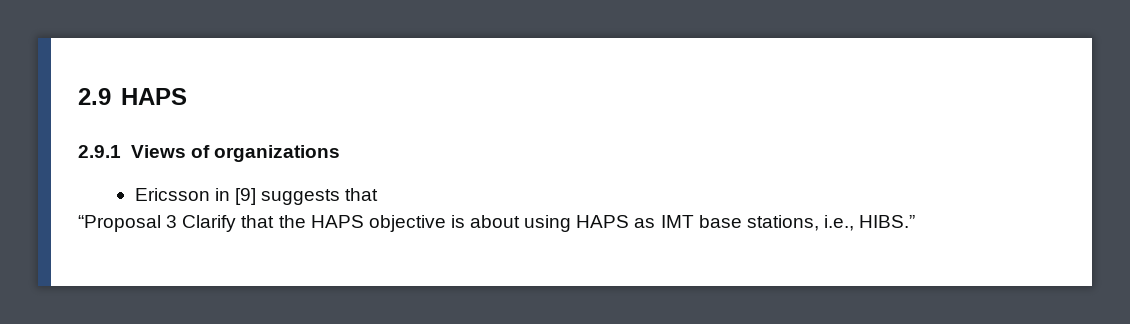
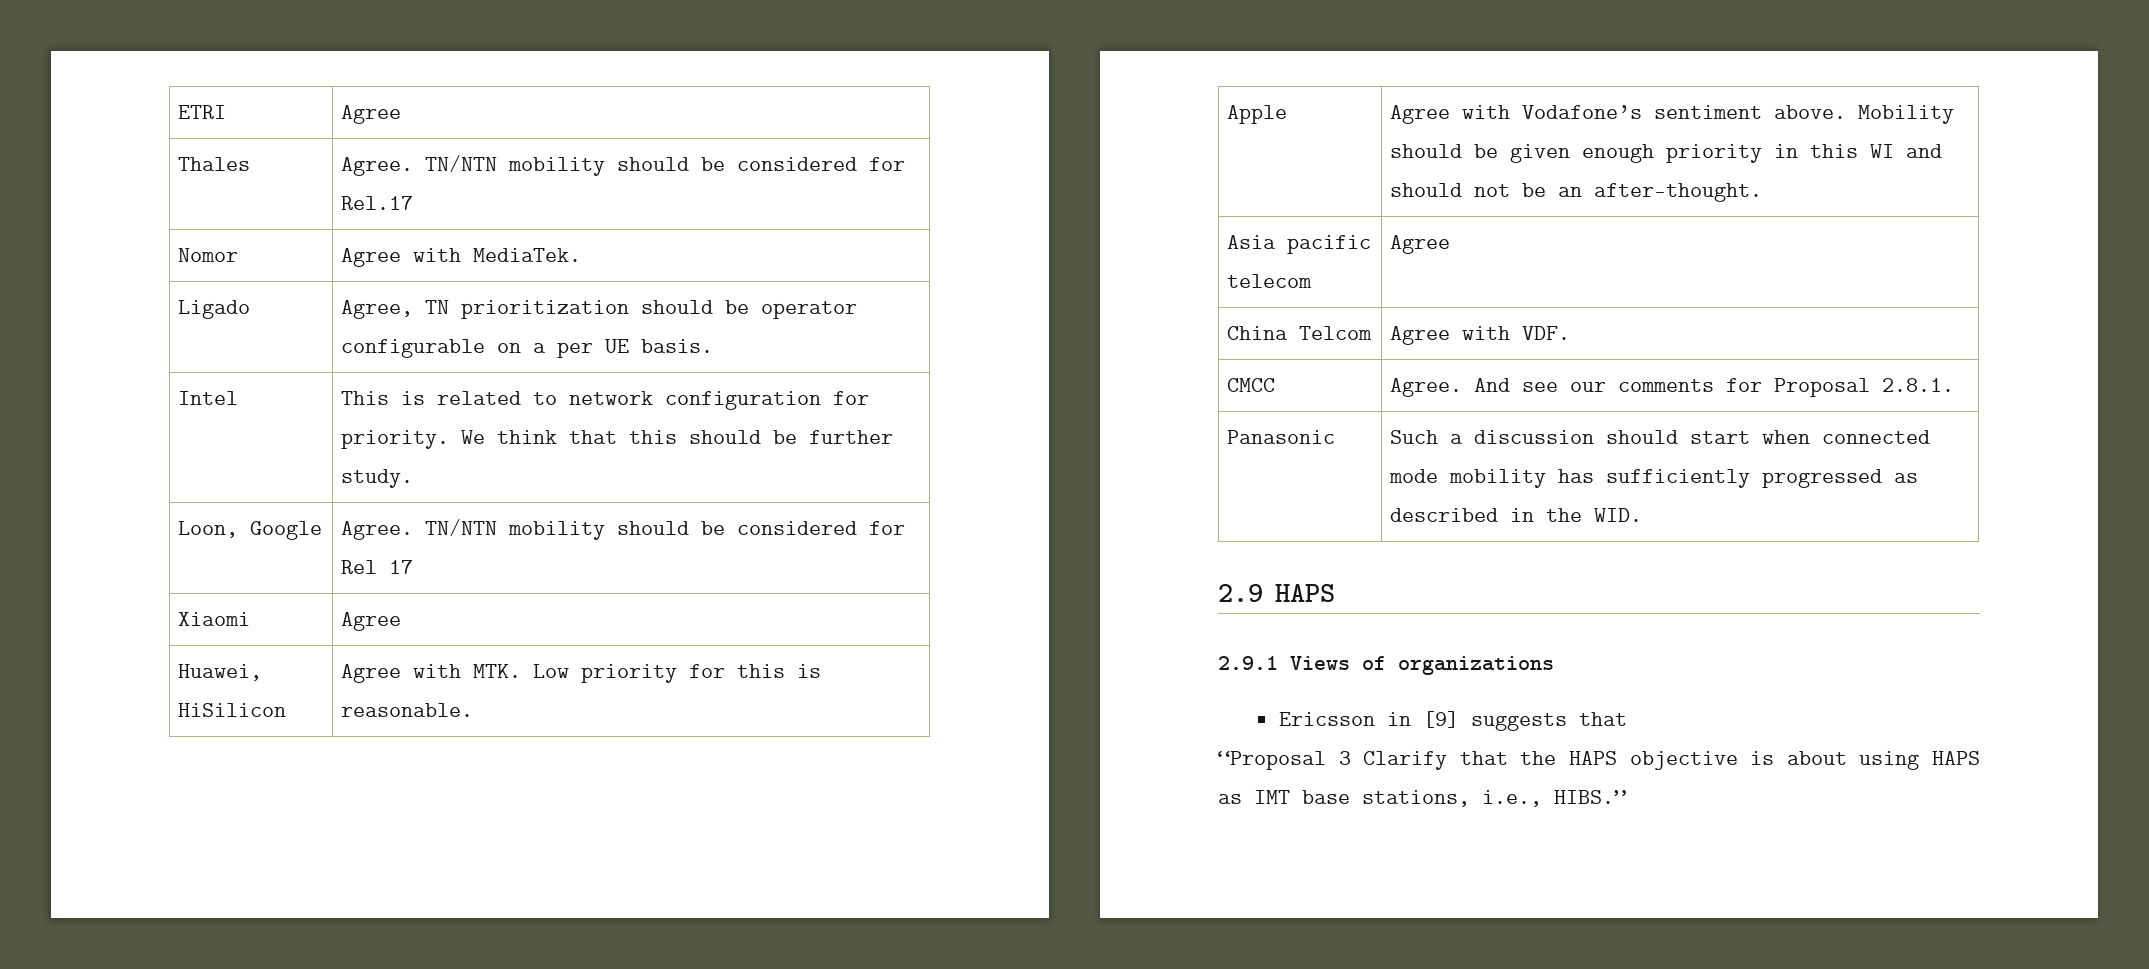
(78, 96) none -> [178,105,227,119] [341,105,402,124] [178,157,251,171] [341,155,906,176] [341,196,414,210] [178,248,239,262] [341,248,582,267] [178,300,251,319] [341,300,858,319] [341,339,714,358] [178,391,239,405] [341,391,870,410] [341,430,894,449] [341,469,414,488] [178,521,323,540] [341,519,906,540] [341,560,414,574] [178,612,251,626] [341,612,402,631] [178,664,263,681] [178,703,287,717] [341,664,822,683] [341,703,474,717] [1227,105,1288,124] [1390,105,1955,124] [1390,144,1943,163] [1390,183,1763,202] [1227,235,1372,254] [1227,274,1313,288] [1390,235,1451,254] [1227,326,1373,340] [1390,326,1571,345] [1227,378,1276,392] [1390,378,1955,397] [1227,430,1336,444] [1390,430,1931,444] [1389,469,1919,488] [1390,508,1643,522] ETRI | Agree // Thales | Agree. TN/NTN mobility should be considered for Rel.17 // Nomor | Agree with MediaTek. // Ligado | Agree, TN prioritization should be operator configurable on a per UE basis. // Intel | This is related to network configuration for priority. We think that this should be further study. // Loon, Google | Agree. TN/NTN mobility should be considered for Rel 17 // Xiaomi | Agree // Huawei, HiSilicon | Agree with MTK. Low priority for this is reasonable. // Apple | Agree with Vodafone’s sentiment above. Mobility should be given enough priority in this WI and should not be an after-thought. // Asia pacific telecom | Agree // China Telcom | Agree with VDF. // CMCC | Agree. And see our comments for Proposal 2.8.1. // Panasonic | Such a discussion should start when connected mode mobility has sufficiently progressed as described in the WID. //

